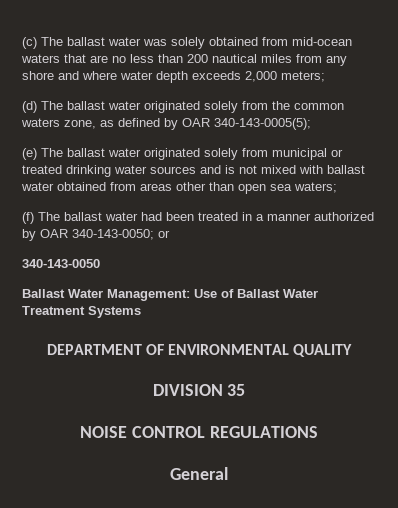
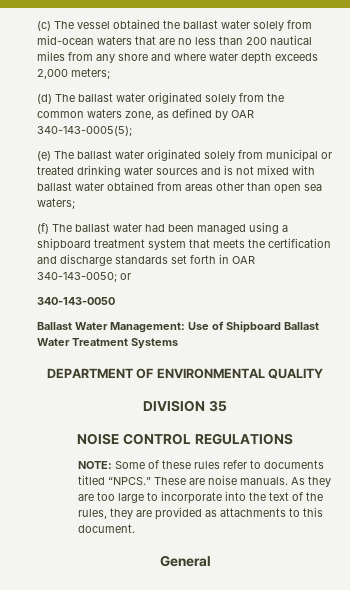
[67,37,258,49] ballast water was solely obtained -> [77,19,284,31] vessel obtained the ballast water solely
[198,212,374,221] [22,229,36,241] treated in a manner authorized by -> [197,222,288,234] [37,238,331,251] [37,254,229,266] managed using a shipboard treatment system that meets the certification and discharge standards set forth in
(234, 293) none -> [226,321,281,333] Shipboard
(318, 432) none -> [78,460,325,469] [78,475,332,487] [78,491,324,504] [78,507,324,520] [78,524,136,533] // NOTE: Some of these rules refer to documents titled “NPCS.” These are noise manuals. As they are too large to incorporate into the text of the rules, they are provided as attachments to this document.

